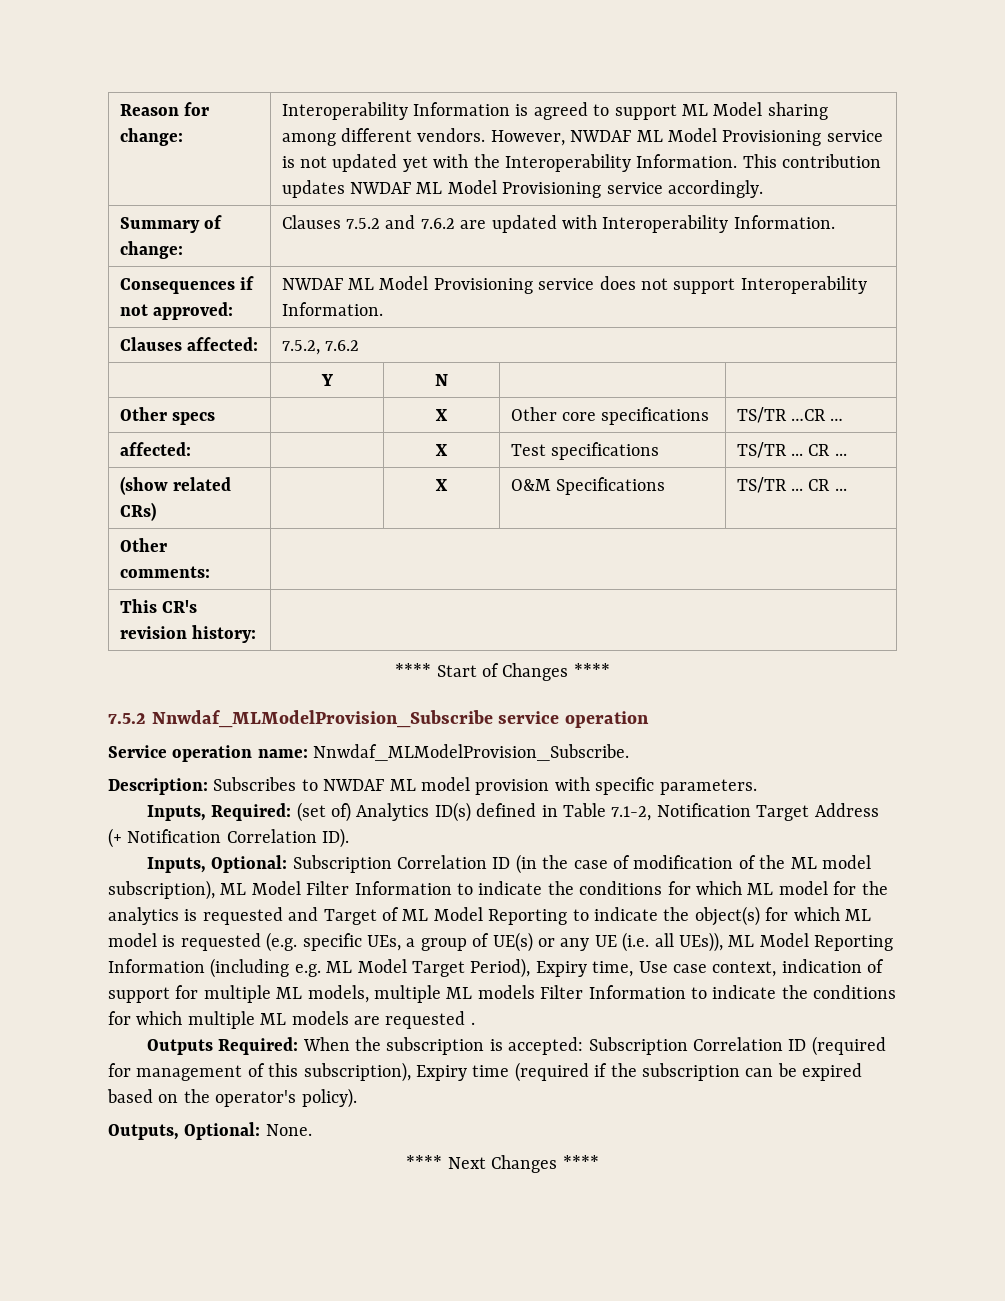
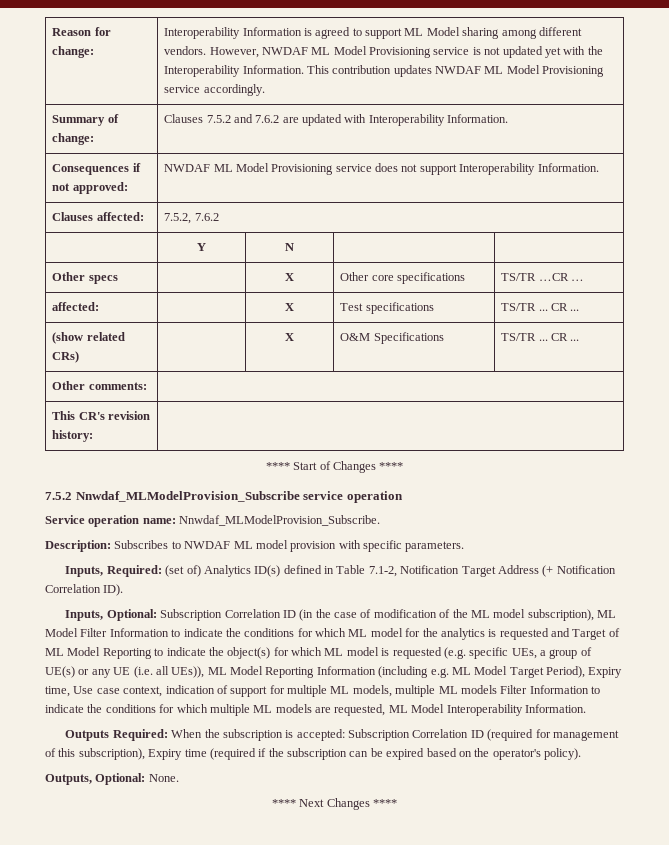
[385,1011,475,1029] requested . -> [334,704,586,716] requested, ML Model Interoperability Information.

